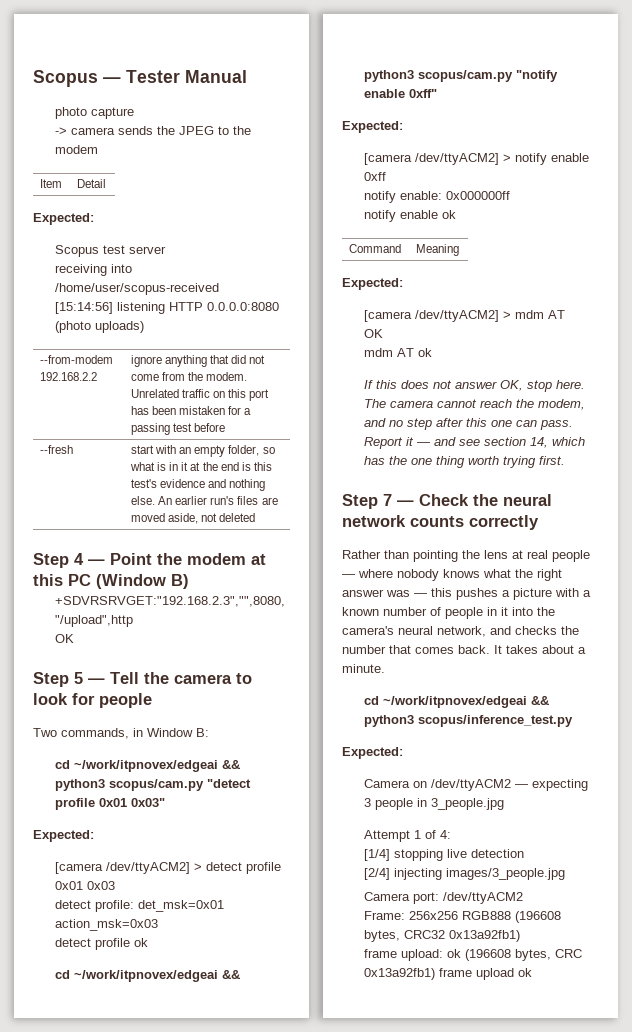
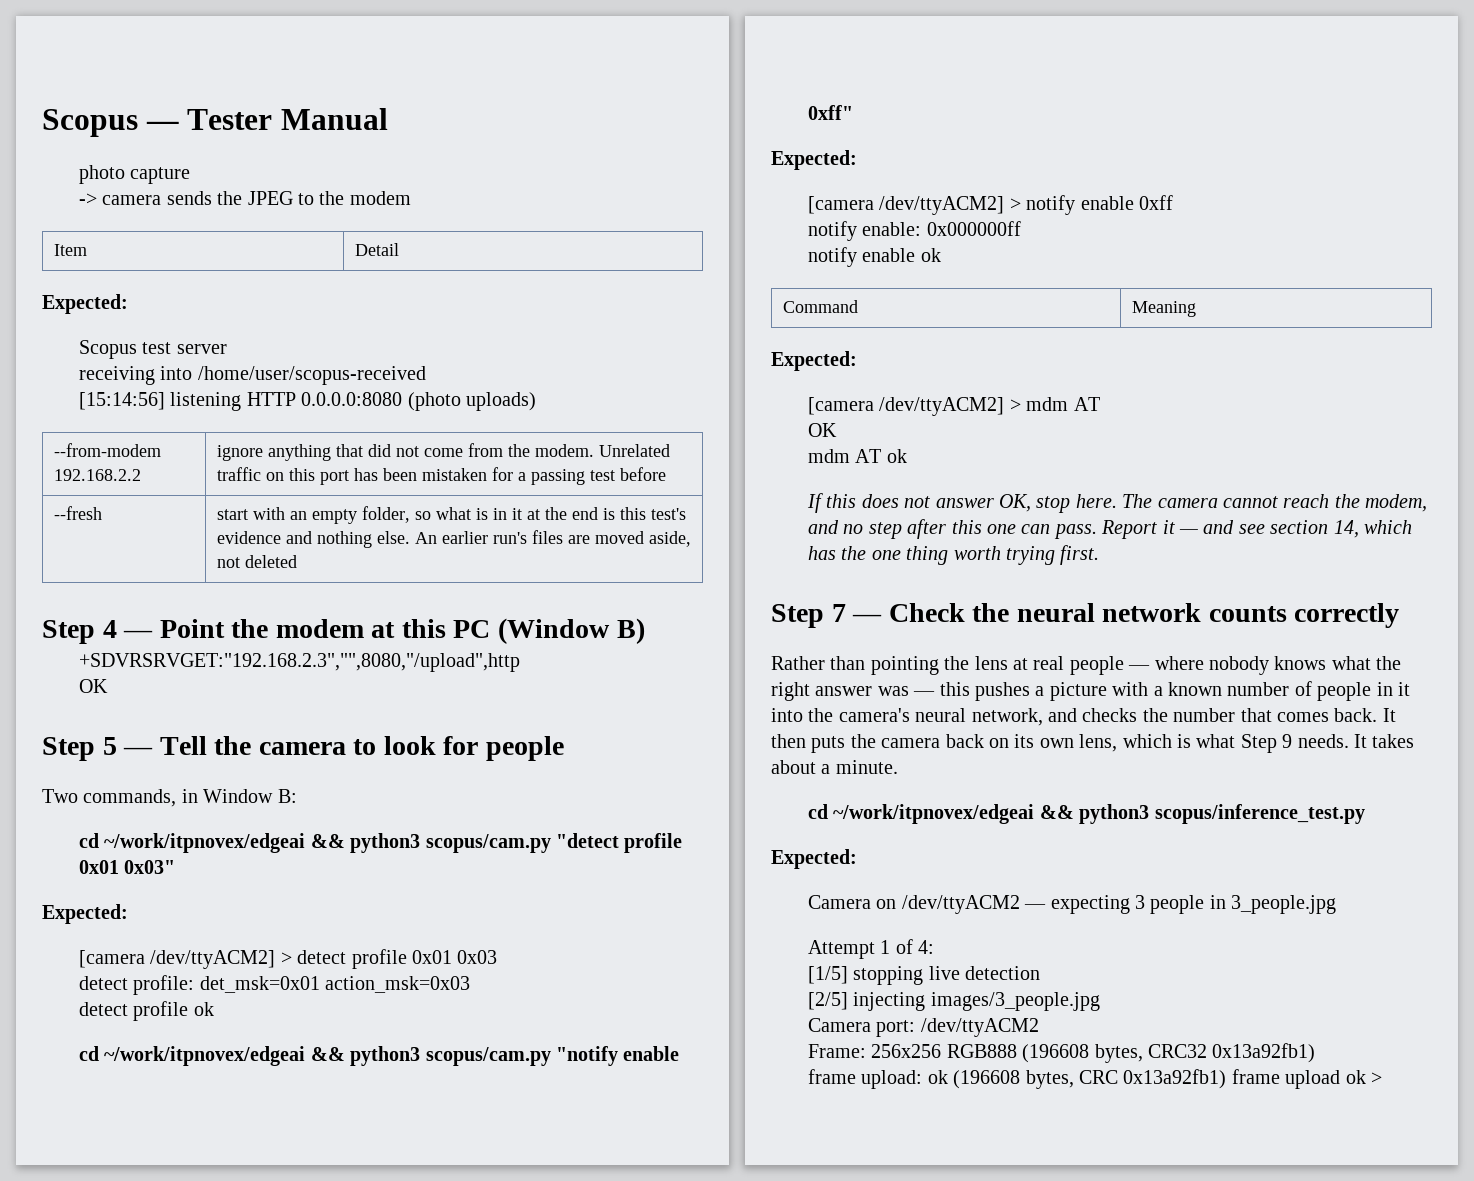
(502, 649) none -> [771,734,1367,753] then puts the camera back on its own lens, which is what Step 9 needs. It
[364,849,391,861] [1/4] -> [808,966,849,984] [1/5]
[364,868,391,880] [2/4] -> [808,992,849,1010] [2/5]
(533, 972) none -> [1371,1072,1383,1084] >

